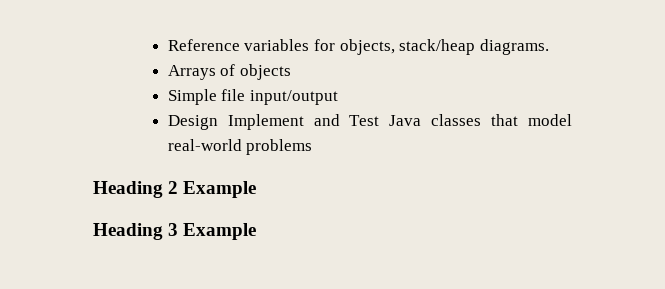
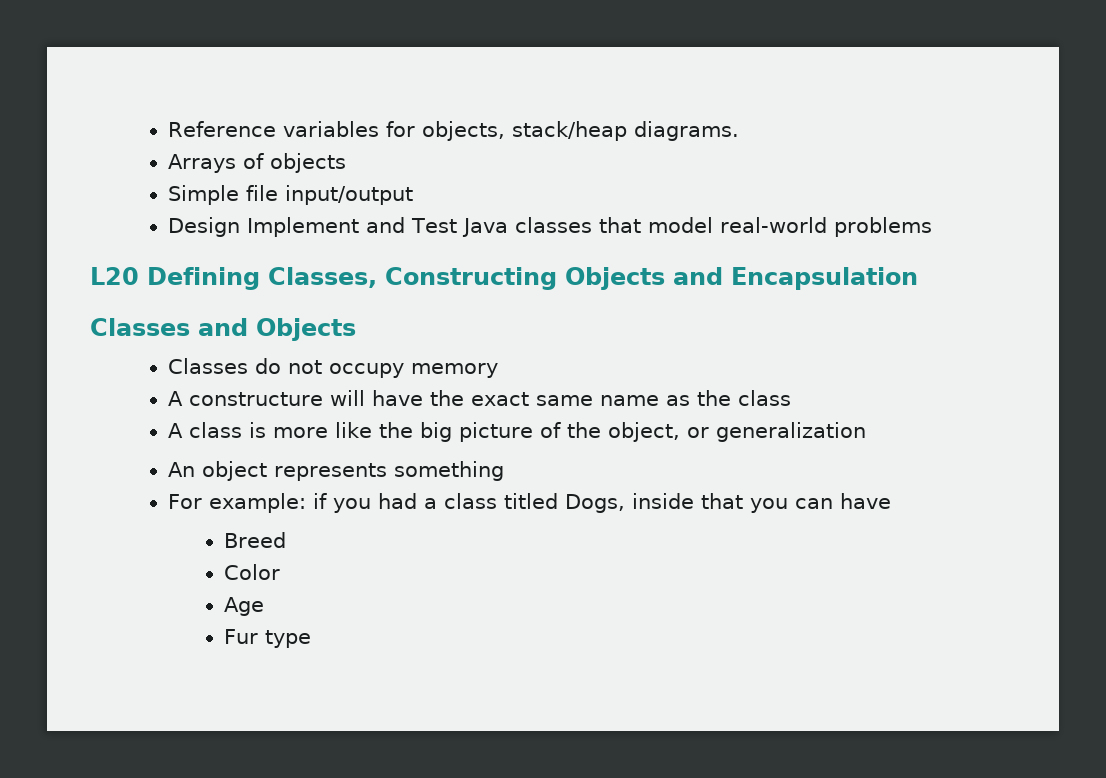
[93,181,257,198] [93,223,257,240] Heading 2 Example // Heading 3 Example -> [90,267,918,290] [90,318,356,341] [168,358,499,378] [168,390,792,406] [168,422,867,442] [168,461,505,481] [168,493,892,513] [224,532,287,548] [224,564,281,580] [224,597,265,616] [224,629,312,648] L20 Defining Classes, Constructing Objects and Encapsulation // Classes and Objects // Classes do not occupy memory // A constructure will have the exact same name as the class // A class is more like the big picture of the object, or generalization // An object represents something // For example: if you had a class titled Dogs, inside that you can have // Breed // Color // Age // Fur type

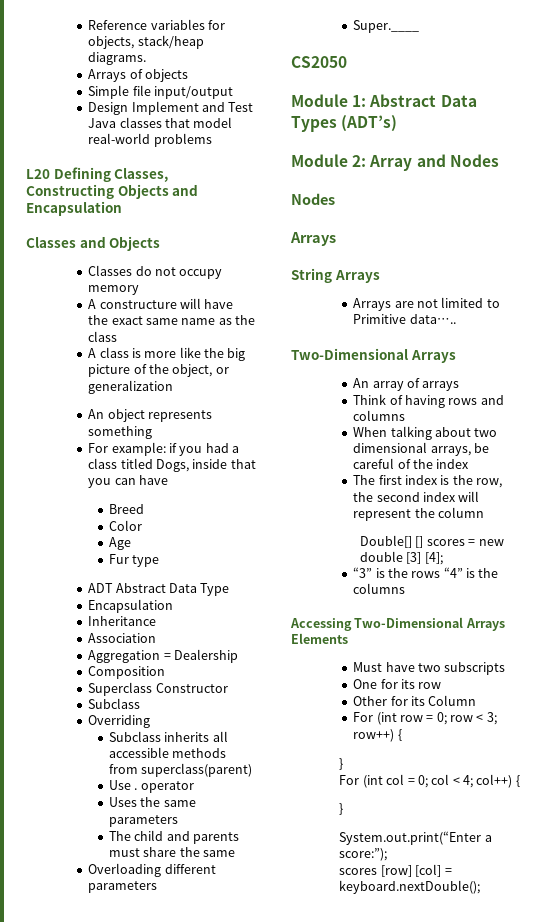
(312, 639) none -> [88,583,230,596] [88,599,174,613] [88,616,157,626] [88,633,157,643] [88,649,238,663] [88,666,166,679] [88,682,228,696] [88,698,141,709] [88,715,151,728] [108,731,228,742] [108,747,227,758] [108,763,253,777] [108,780,194,793] [108,797,196,807] [108,815,178,827] [108,830,239,844] [108,847,235,857] [88,863,216,877] [88,881,158,893] [353,20,420,33] [291,56,347,68] [291,94,477,107] [291,115,398,132] [291,154,499,171] [291,193,335,205] [290,232,336,246] [291,268,380,283] [353,297,500,311] [353,314,456,324] [291,348,456,363] [353,378,460,391] [353,394,504,408] [353,410,406,421] [353,426,498,440] [353,442,489,456] [353,458,470,469] [353,475,503,488] [353,491,480,502] [353,507,484,521] [360,535,504,548] [360,551,443,565] [353,567,499,578] [353,583,406,594] [290,617,505,631] [291,633,348,644] [353,662,506,675] [353,679,442,689] [353,695,477,706] [353,712,497,725] [353,729,402,742] [339,758,344,770] [339,774,520,788] [339,803,344,815] [339,831,492,845] [339,848,388,861] [339,864,452,877] [339,880,481,894] // ADT Abstract Data Type // Encapsulation // Inheritance // Association // Aggregation = Dealership // Composition // Superclass Constructor // Subclass // Overriding // Subclass inherits all accessible methods from superclass(parent) // Use . operator // Uses the same parameters // The child and parents must share the same // Overloading different parameters // Super.____ // CS2050 // Module 1: Abstract Data Types (ADT’s) // Module 2: Array and Nodes // Nodes // Arrays // String Arrays // Arrays are not limited to Primitive data….. // Two-Dimensional Arrays // An array of arrays // Think of having rows and columns // When talking about two dimensional arrays, be careful of the index // The first index is the row, the second index will represent the column // Double[] [] scores = new double [3] [4]; // “3” is the rows “4” is the columns // Accessing Two-Dimensional Arrays Elements // Must have two subscripts // One for its row // Other for its Column // For (int row = 0; row < 3; row++) { // } // For (int col = 0; col < 4; col++) { // } // System.out.print(“Enter a score:”); // scores [row] [col] = keyboard.nextDouble();

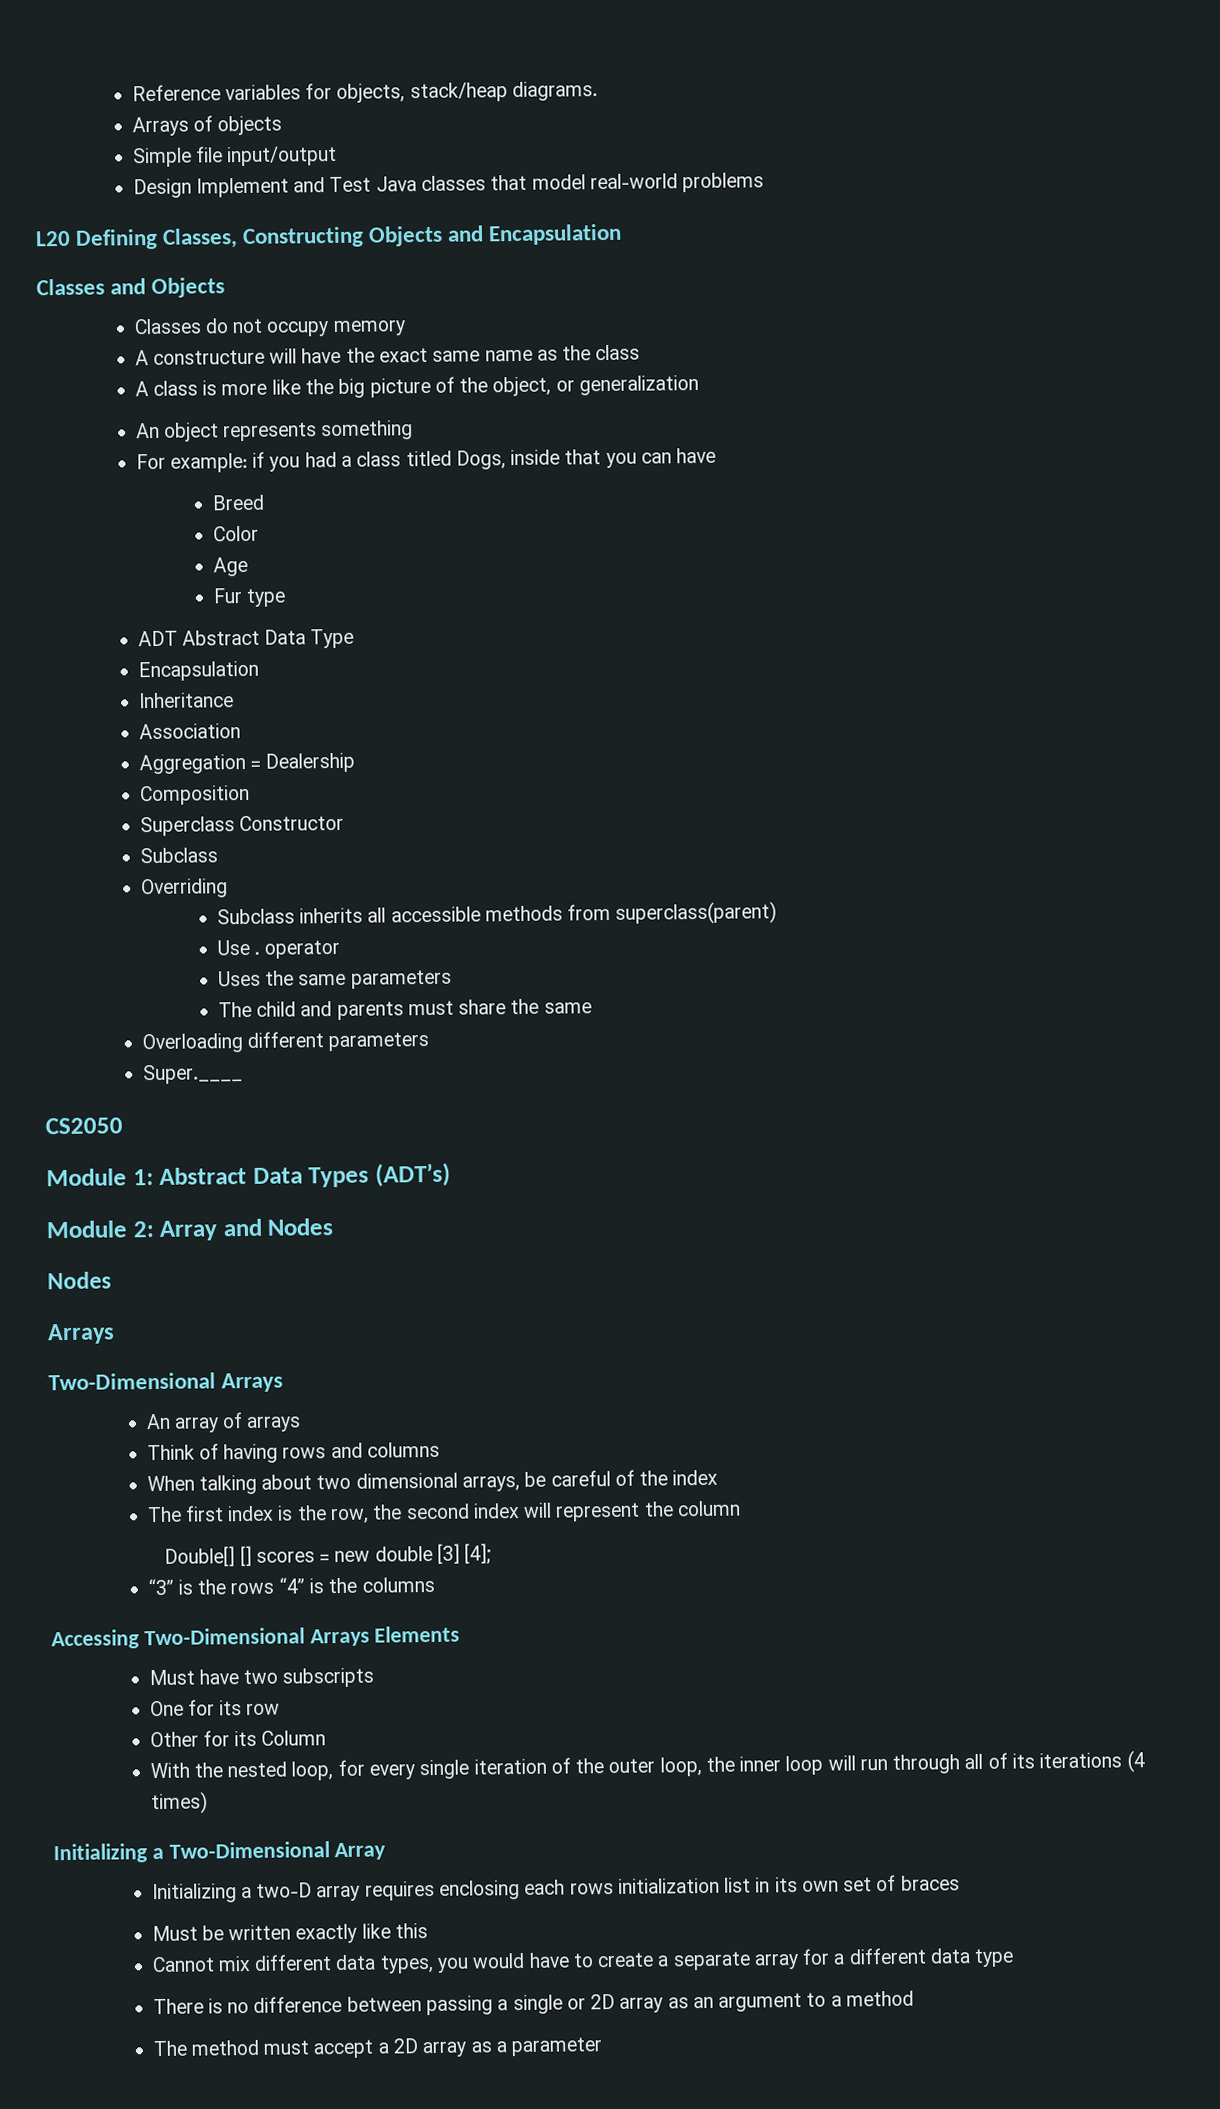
[291,268,380,283] [353,297,500,311] [353,314,456,324] // String Arrays // Arrays are not limited to Primitive data….. -> (115, 1334) none
[353,712,497,725] [353,729,402,742] [339,758,344,770] [339,774,520,788] [339,803,344,815] [339,831,492,845] [339,848,388,861] [339,864,452,877] [339,880,481,894] For (int row = 0; row < 3; row++) { // } // For (int col = 0; col < 4; col++) { // } // System.out.print(“Enter a score:”); // scores [row] [col] = keyboard.nextDouble(); -> [149,1750,1145,1781] [150,1791,208,1815] [53,1841,387,1864] [151,1874,960,1904] [151,1923,428,1944] [151,1947,1015,1974] [152,1990,914,2016] [152,2037,604,2059] With the nested loop, for every single iteration of the outer loop, the inner loop will run through all of its iterations (4 times) // Initializing a Two-Dimensional Array // Initializing a two-D array requires enclosing each rows initialization list in its own set of braces // Must be written exactly like this // Cannot mix different data types, you would have to create a separate array for a different data type // There is no difference between passing a single or 2D array as an argument to a method // The method must accept a 2D array as a parameter

